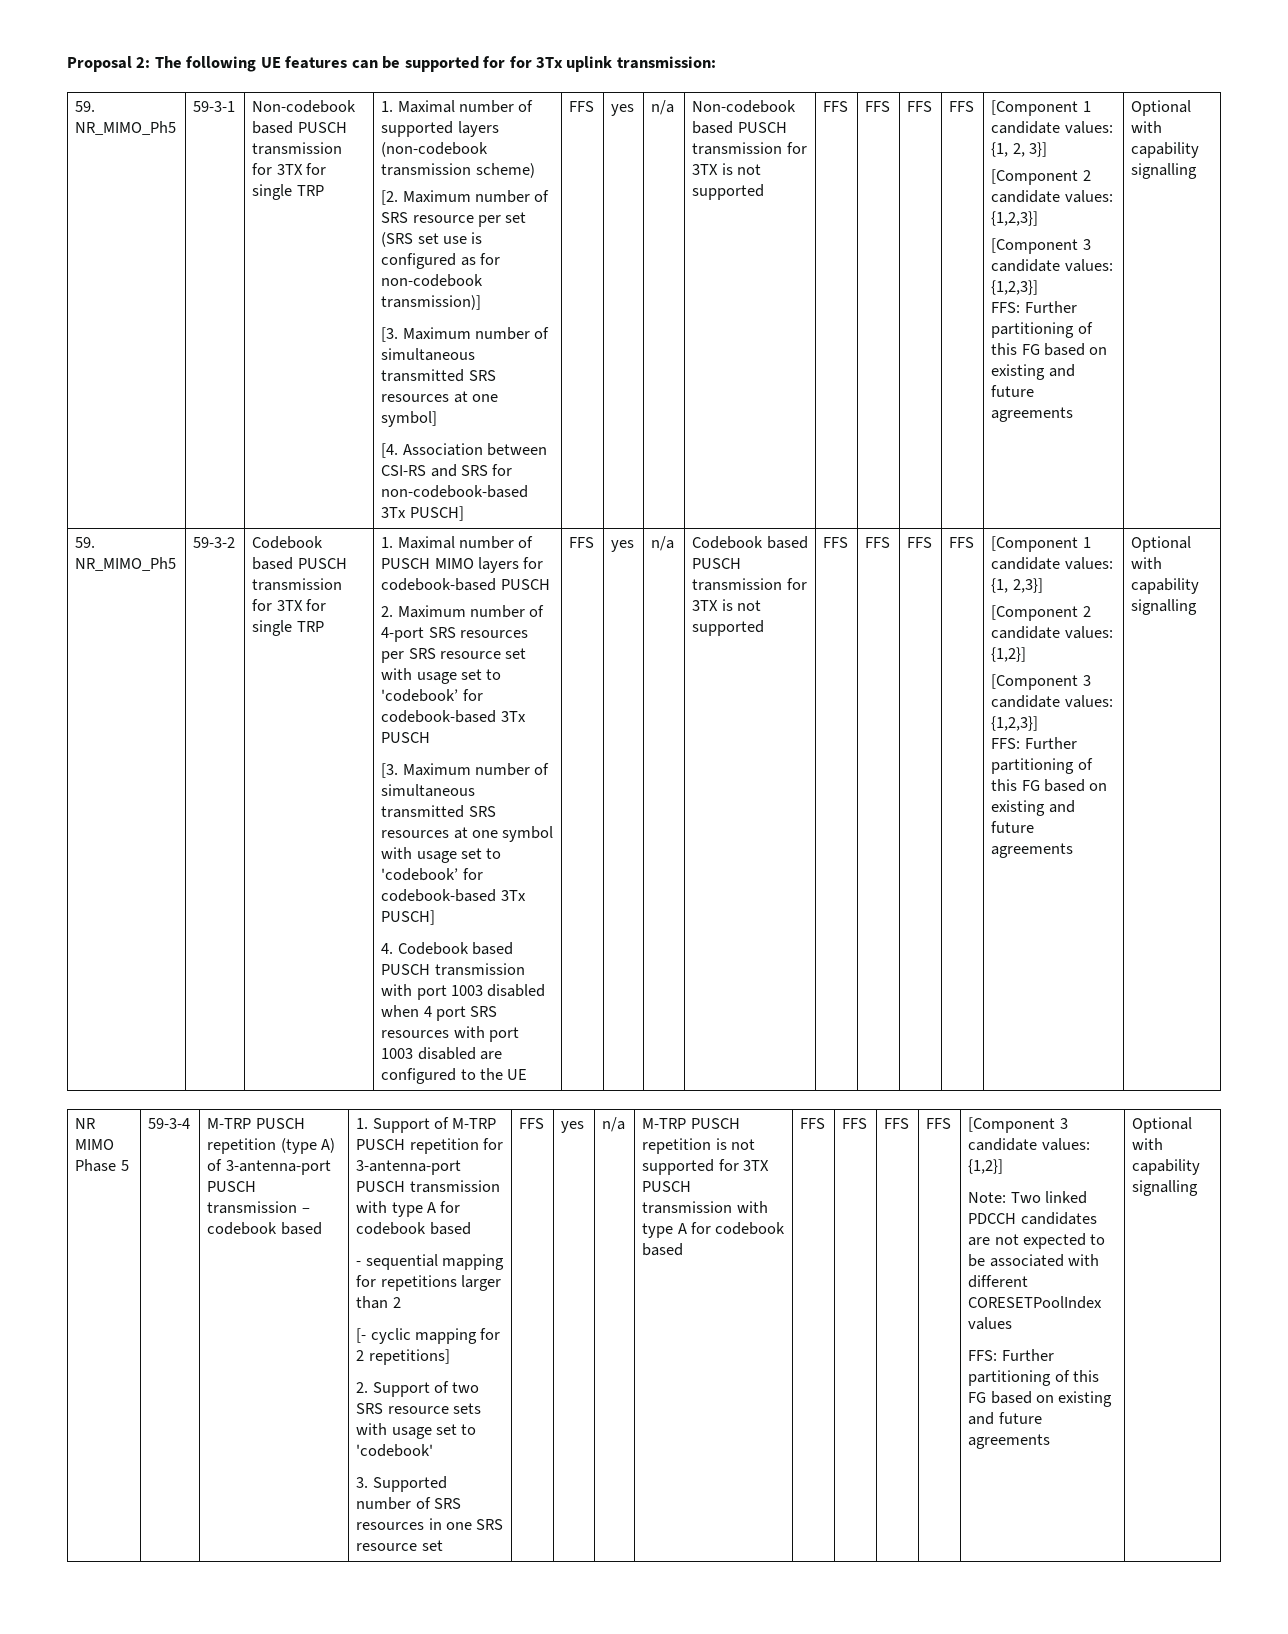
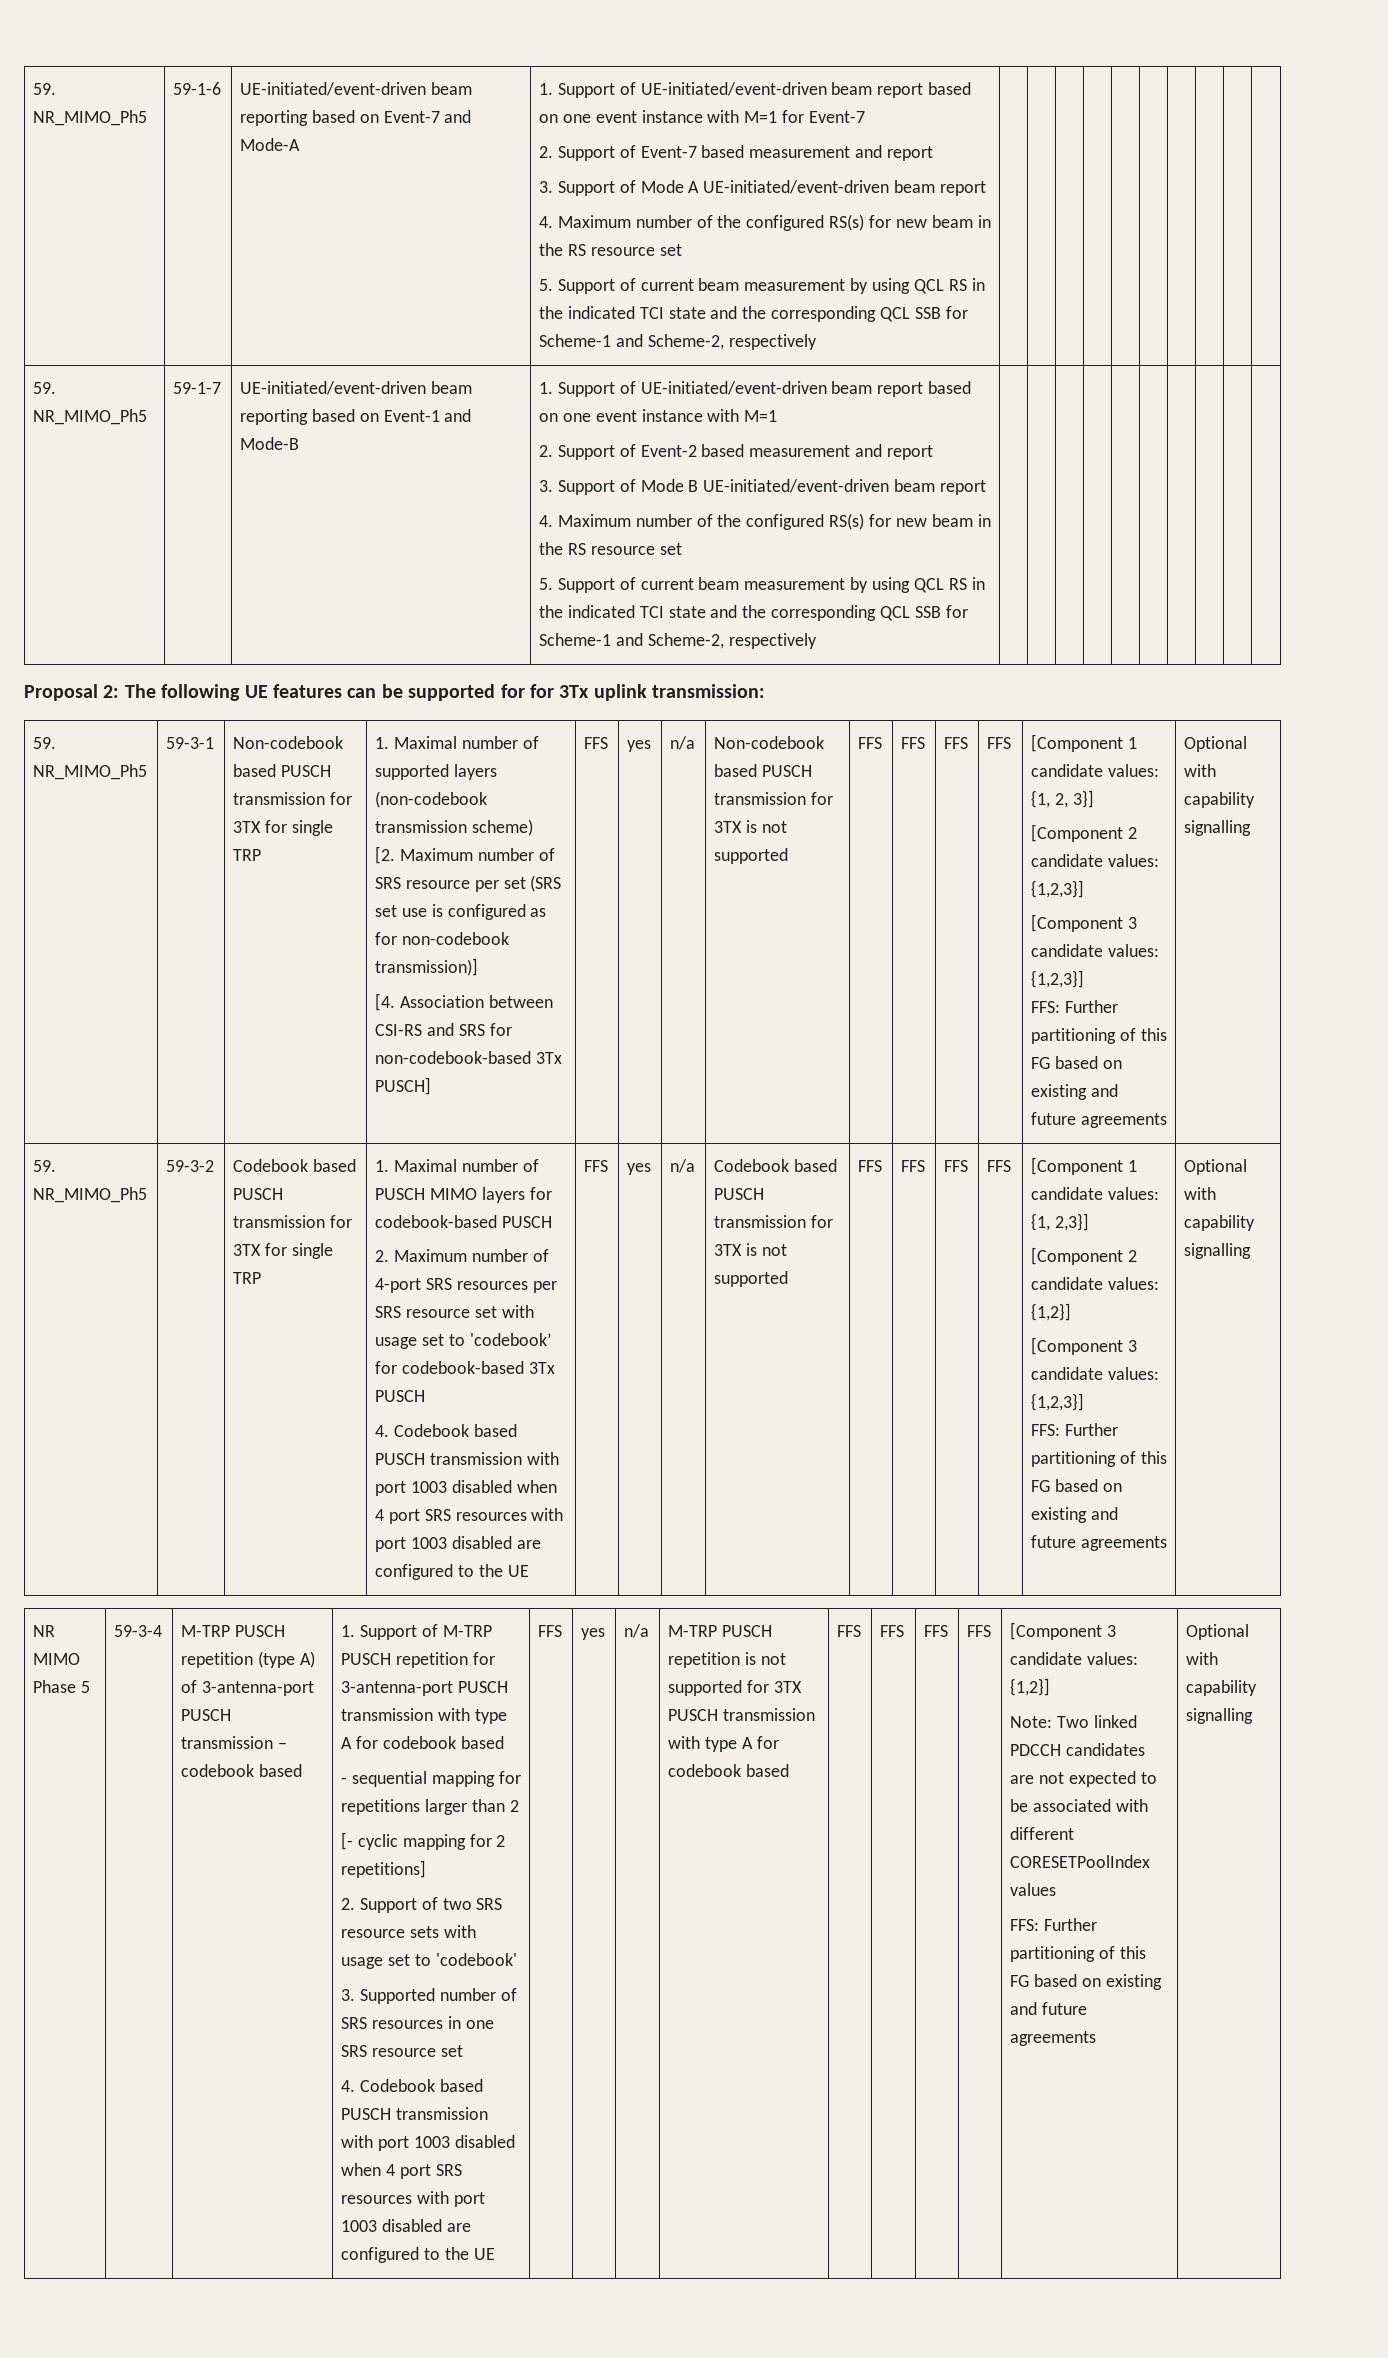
(67, 64) none -> [33,83,57,95] [33,110,148,126] [173,82,222,95] [240,82,472,96] [240,110,472,126] [240,138,301,151] [539,82,972,98] [539,110,866,123] [539,145,934,161] [539,180,987,196] [539,214,991,231] [539,243,682,256] [539,278,985,294] [539,306,968,322] [539,334,817,350] [33,382,57,394] [33,409,148,425] [173,382,222,394] [240,381,472,395] [240,409,472,425] [240,437,300,450] [539,381,972,397] [539,409,778,422] [539,444,934,460] [539,479,987,495] [539,513,991,530] [539,542,682,555] [539,577,985,593] [539,605,968,621] [539,633,817,649] 59. NR_MIMO_Ph5 | 59-1-6 | UE-initiated/event-driven beam reporting based on Event-7 and Mode-A | 1. Support of UE-initiated/event-driven beam report based on one event instance with M=1 for Event-7 // 2. Support of Event-7 based measurement and report // 3. Support of Mode A UE-initiated/event-driven beam report // 4. Maximum number of the configured RS(s) for new beam in the RS resource set // 5. Support of current beam measurement by using QCL RS in the indicated TCI state and the corresponding QCL SSB for Scheme-1 and Scheme-2, respectively | | | | | | | | | | // 59. NR_MIMO_Ph5 | 59-1-7 | UE-initiated/event-driven beam reporting based on Event-1 and Mode-B | 1. Support of UE-initiated/event-driven beam report based on one event instance with M=1 // 2. Support of Event-2 based measurement and report // 3. Support of Mode B UE-initiated/event-driven beam report // 4. Maximum number of the configured RS(s) for new beam in the RS resource set // 5. Support of current beam measurement by using QCL RS in the indicated TCI state and the corresponding QCL SSB for Scheme-1 and Scheme-2, respectively | | | | | | | | | | //
[381,327,550,342] [381,348,476,361] [381,369,496,382] [381,391,498,403] [381,411,438,427] // [3. Maximum number of simultaneous transmitted SRS resources at one symbol] -> (479, 967) none
[381,763,550,778] [381,784,476,797] [381,805,496,818] [381,826,554,842] [381,847,502,863] [381,868,483,881] [381,889,526,902] [381,910,436,925] // [3. Maximum number of simultaneous transmitted SRS resources at one symbol with usage set to 'codebook’ for codebook-based 3Tx PUSCH] -> (426, 1396) none
(443, 1545) none -> [341,2079,483,2092] [341,2107,488,2120] [341,2135,515,2151] [341,2163,462,2179] [341,2191,485,2207] [341,2219,471,2232] [341,2247,495,2263] // 4. Codebook based PUSCH transmission with port 1003 disabled when 4 port SRS resources with port 1003 disabled are configured to the UE

